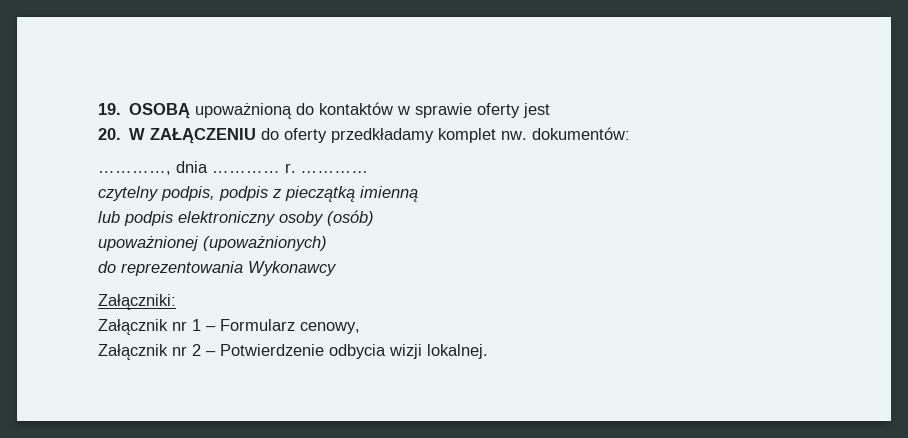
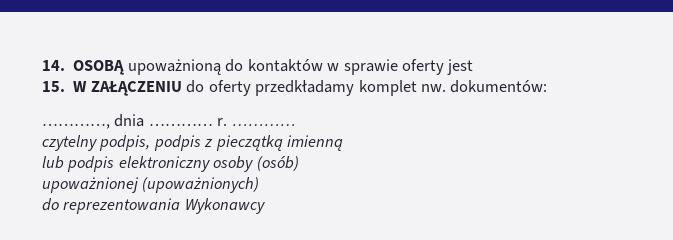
[98,103,121,115] 19. -> [42,60,65,71] 14.
[98,128,121,140] 20. -> [42,81,65,92] 15.
[98,294,176,310] [98,319,360,335] [98,344,488,360] // Załączniki: // Załącznik nr 1 – Formularz cenowy, // Załącznik nr 2 – Potwierdzenie odbycia wizji lokalnej. -> (265, 206) none

